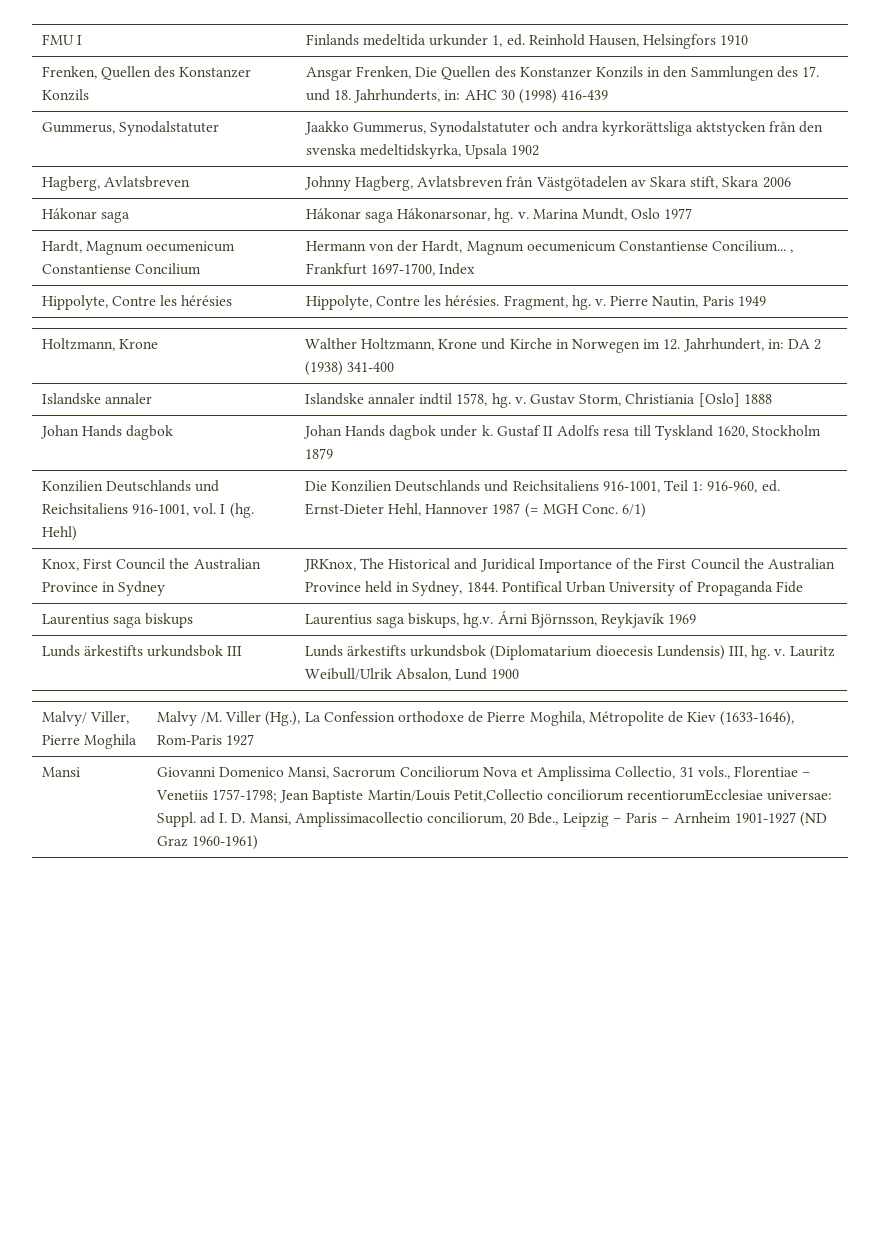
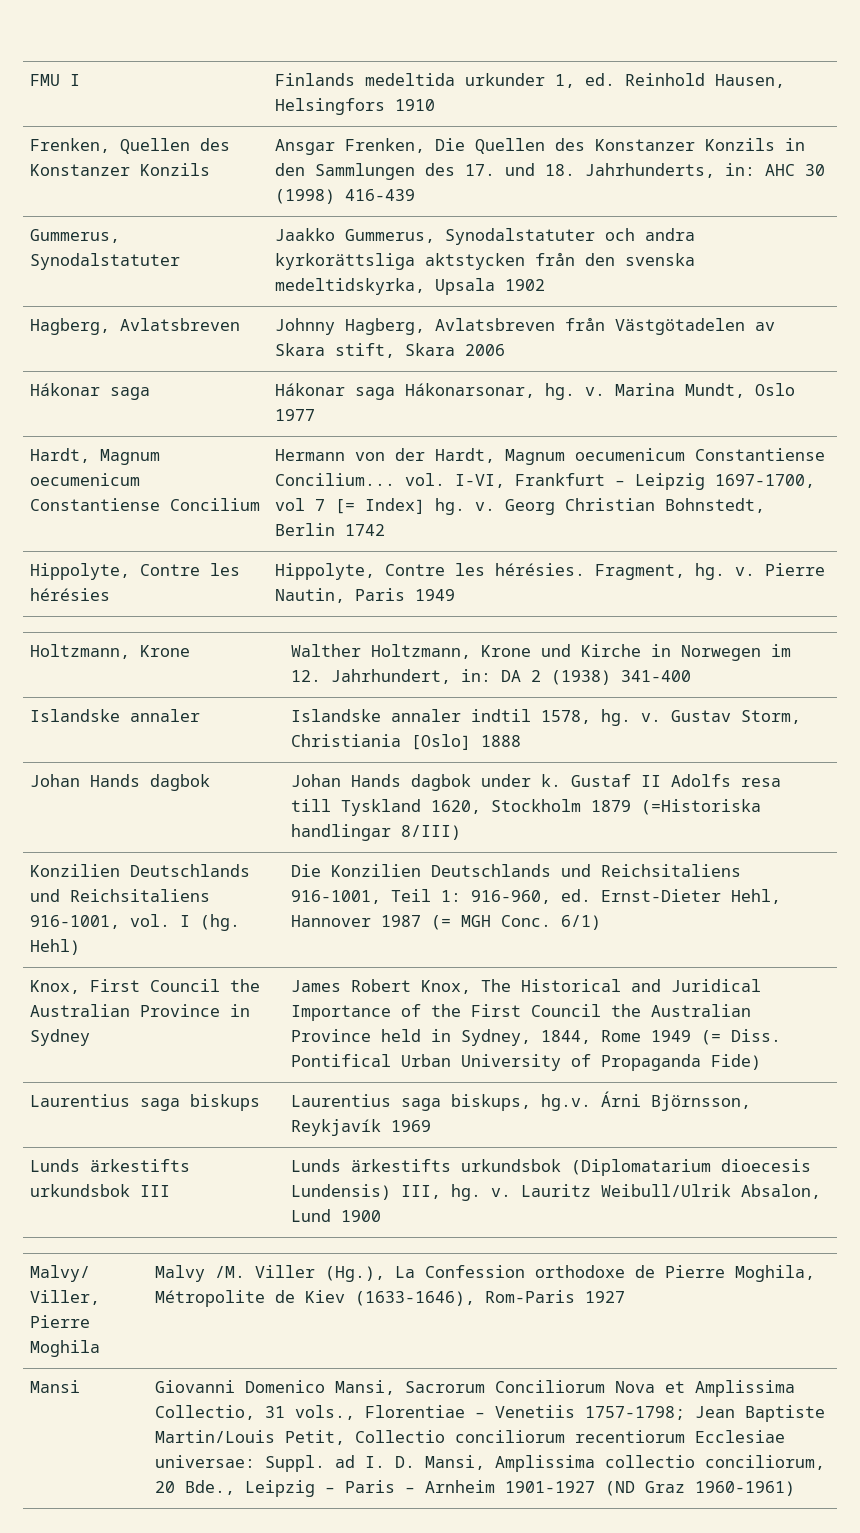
[790,249,794,253] [305,263,476,276] , Frankfurt 1697-1700, Index -> [405,473,816,490] [275,498,766,515] [275,523,386,536] vol. I-VI, Frankfurt – Leipzig 1697-1700, vol 7 [= Index] hg. v. Georg Christian Bohnstedt, Berlin 1742
(333, 453) none -> [641,799,762,815] [291,824,462,841] (=Historiska handlingar 8/III)
[302,559,356,572] JRKnox, -> [291,979,472,994] James Robert Knox,
[466,582,498,592] 1844. -> [541,1029,782,1045] 1844, Rome 1949 (= Diss.
[775,581,803,593] Fide -> [711,1054,762,1070] Fide)
[453,789,764,802] Petit,Collectio conciliorum recentiorumEcclesiae -> [285,1430,786,1445] Petit, Collectio conciliorum recentiorum Ecclesiae
[294,812,423,827] Amplissimacollectio -> [495,1455,696,1472] Amplissima collectio

